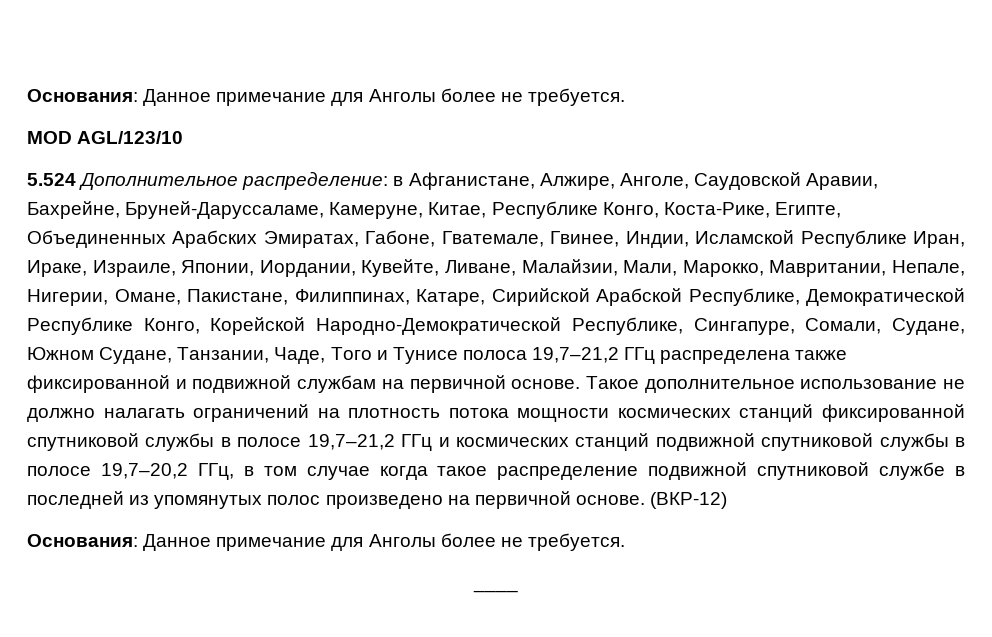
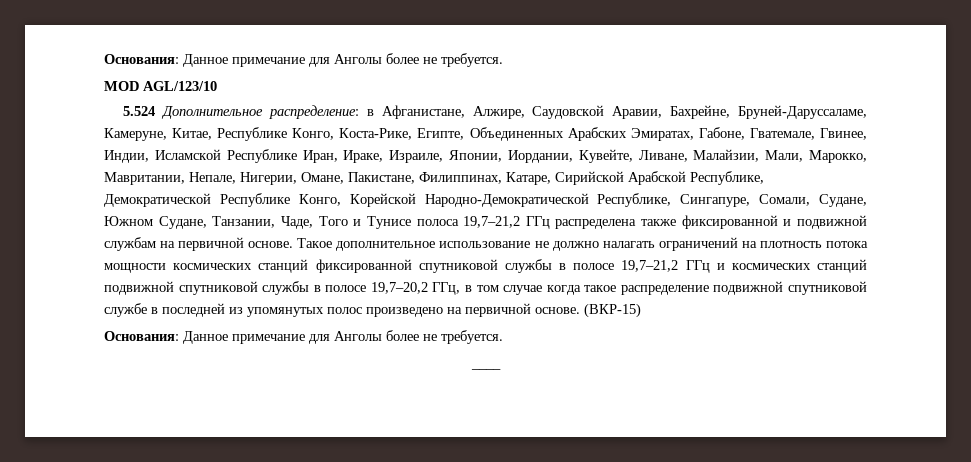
[619,173,689,189] Анголе, -> (525, 112) none
[650,492,728,509] (ВКР-12) -> [584,303,641,318] (ВКР-15)

